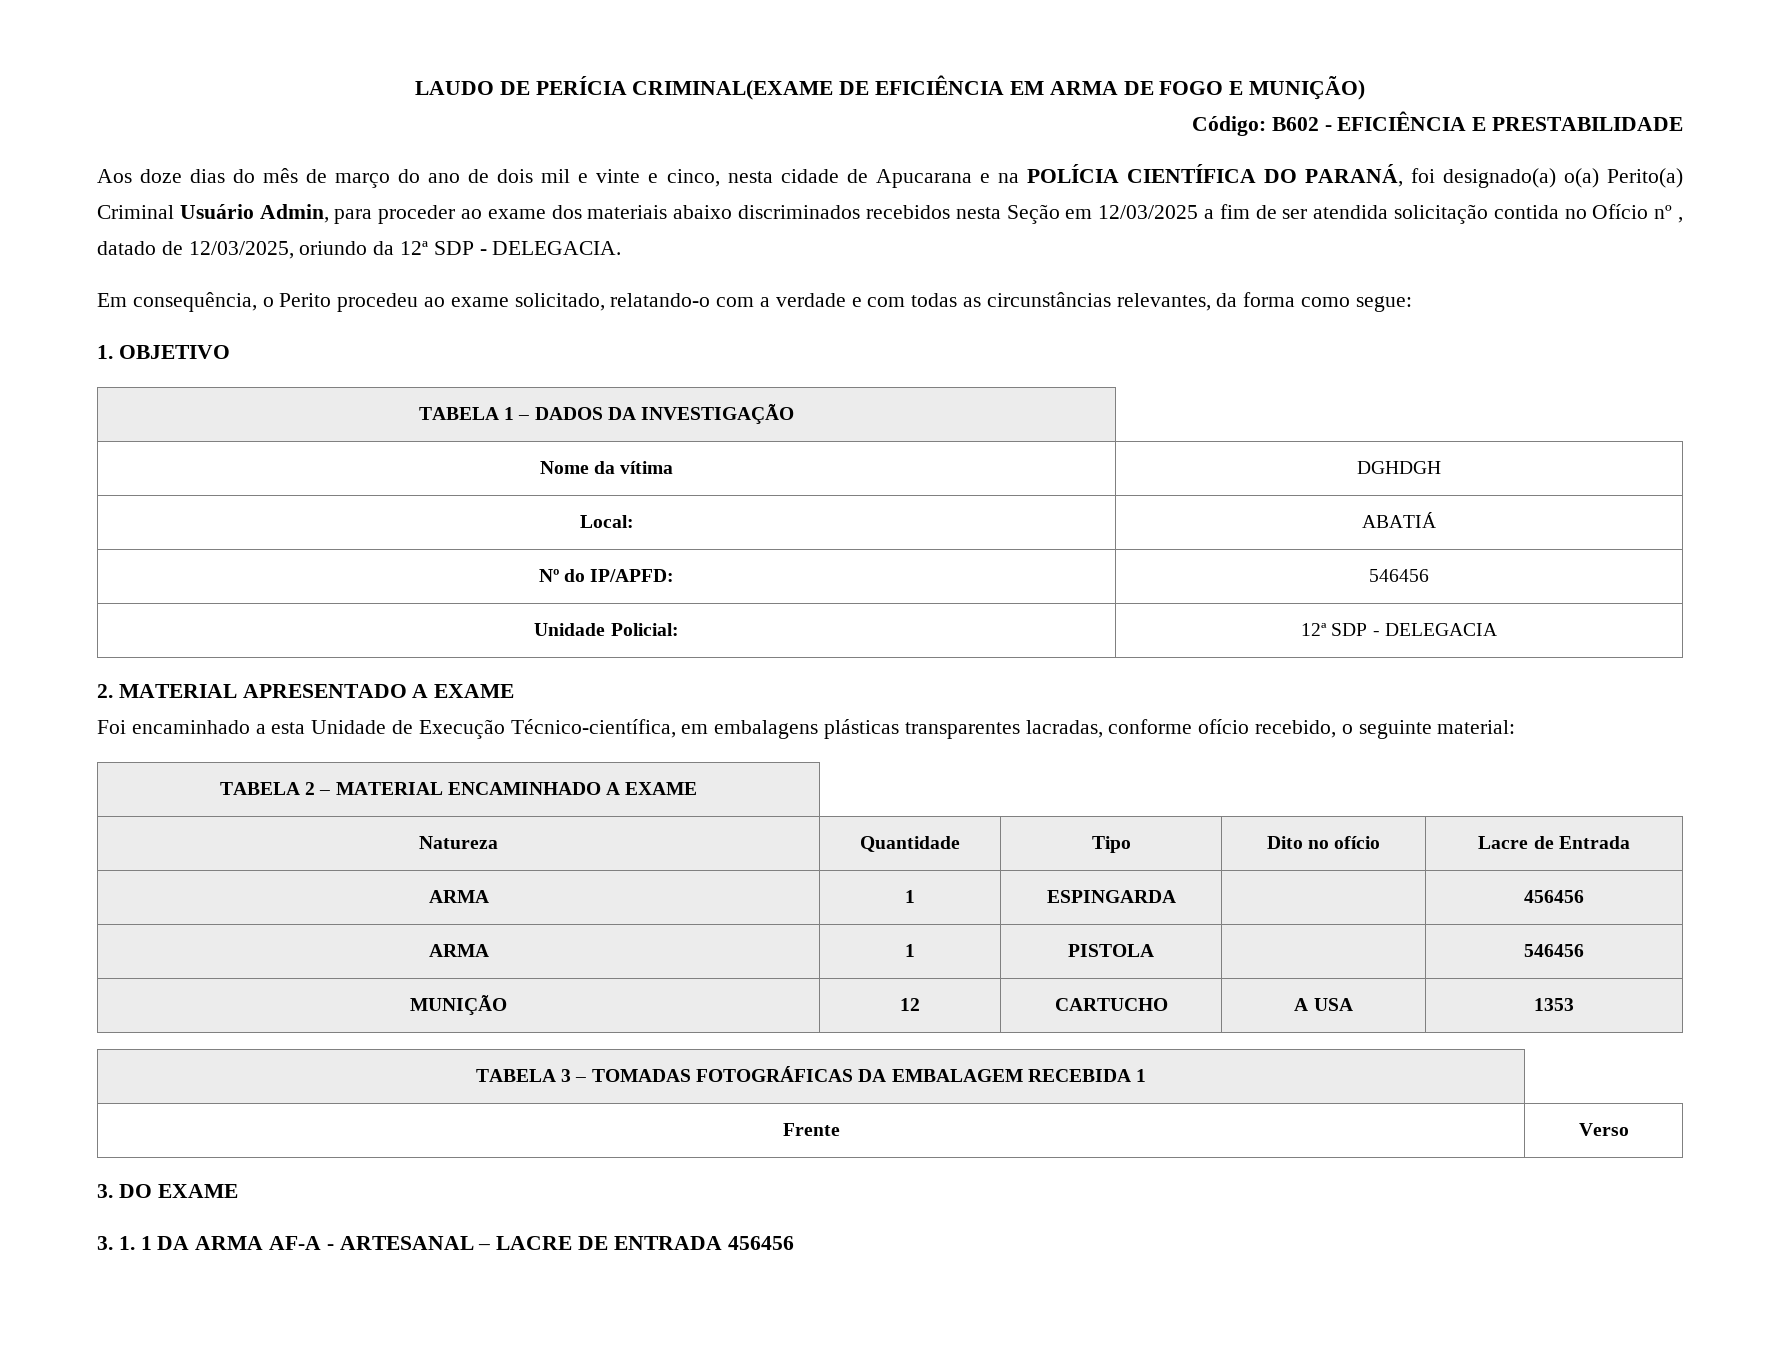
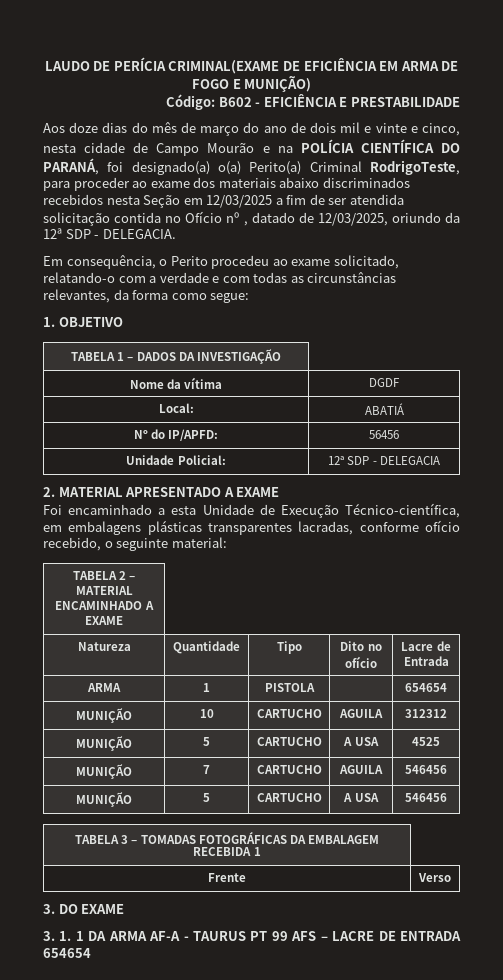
[875,169,972,188] Apucarana -> [156,143,255,156] Campo Mourão
[179,204,329,223] Usuário Admin, -> [370,160,460,175] RodrigoTeste,
[1357,461,1441,474] DGHDGH -> [369,378,400,387] DGDF
[1369,569,1429,582] 546456 -> [369,430,399,439] 56456
[428,890,489,903] [905,890,915,903] [1046,890,1176,903] [1524,890,1584,903] // ARMA | 1 | ESPINGARDA | | 456456 -> (449, 661) none
[1524,944,1584,957] [410,995,507,1015] [900,998,920,1011] [1054,998,1168,1011] [1294,998,1353,1011] [1534,998,1574,1011] 546456 // MUNIÇÃO | 12 | CARTUCHO | A USA | 1353 -> [405,683,447,692] [76,708,132,723] [199,709,214,718] [256,709,322,718] [339,709,383,718] [405,709,447,718] [76,736,132,751] [203,737,210,746] [256,737,322,746] [343,737,379,746] [412,737,440,746] [76,764,132,779] [203,765,210,774] [256,765,322,774] [339,765,383,774] [405,765,447,774] [76,792,132,807] [203,793,210,802] [256,793,322,802] [343,793,379,802] [405,793,447,802] 654654 // MUNIÇÃO | 10 | CARTUCHO | AGUILA | 312312 // MUNIÇÃO | 5 | CARTUCHO | A USA | 4525 // MUNIÇÃO | 7 | CARTUCHO | AGUILA | 546456 // MUNIÇÃO | 5 | CARTUCHO | A USA | 546456
[339,1236,474,1250] ARTESANAL -> [193,931,317,941] TAURUS PT 99 AFS
[727,1236,794,1250] 456456 -> [43,948,91,958] 654654

